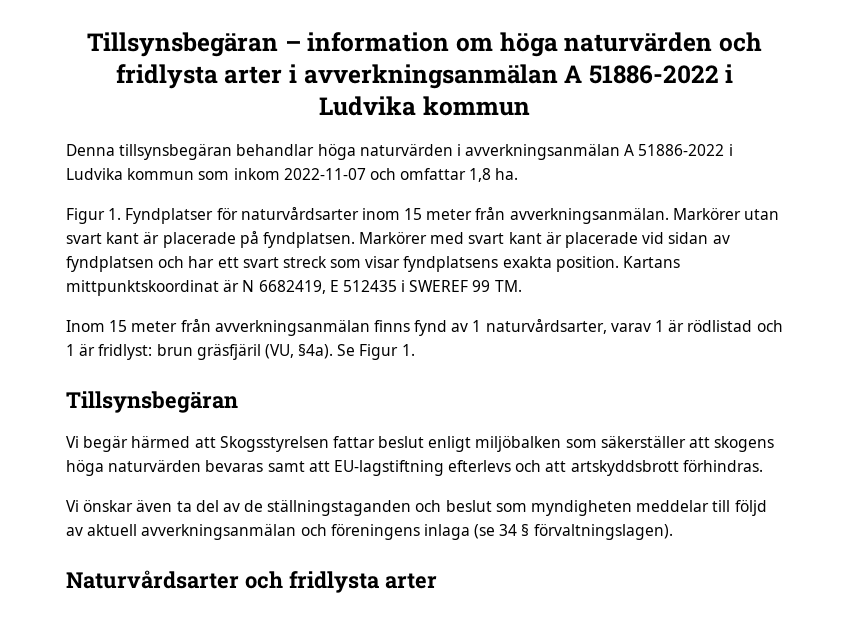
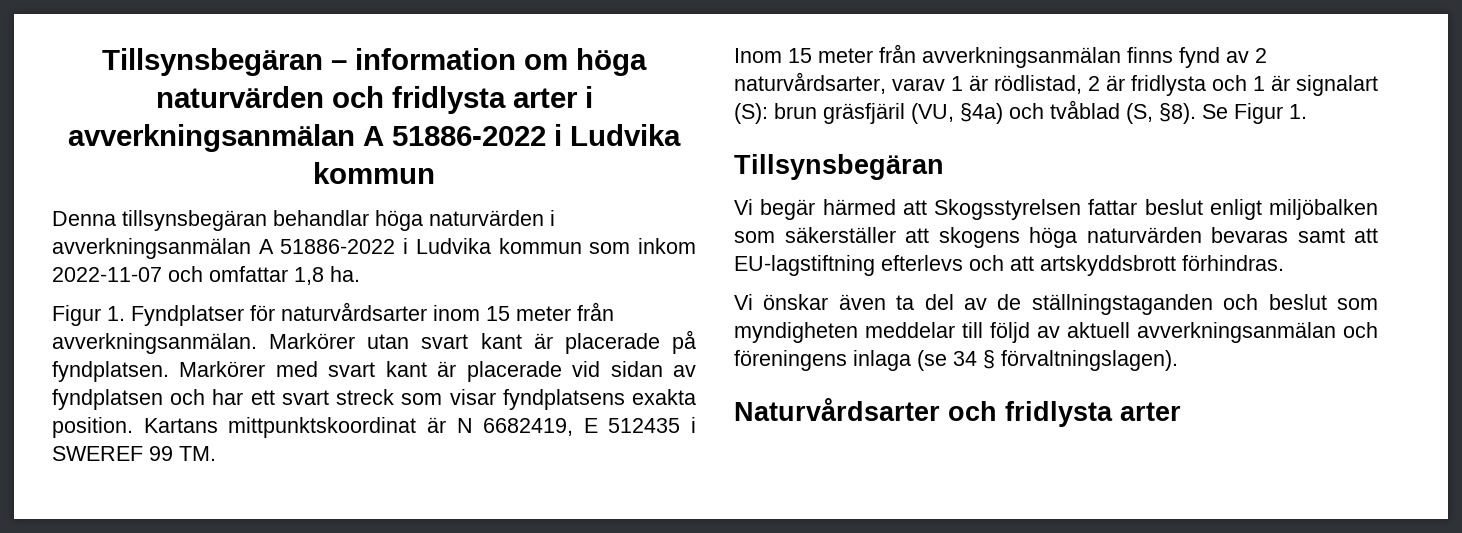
[472,320,482,332] 1 -> [1255,48,1267,63] 2
[687,320,753,332] rödlistad -> [994,75,1206,96] rödlistad, 2 är fridlysta
[98,344,153,360] fridlyst: -> [1296,75,1378,96] [734,103,768,124] signalart (S):
[298,344,334,359] §4a). -> [960,100,1196,124] §4a) och tvåblad (S, §8).

